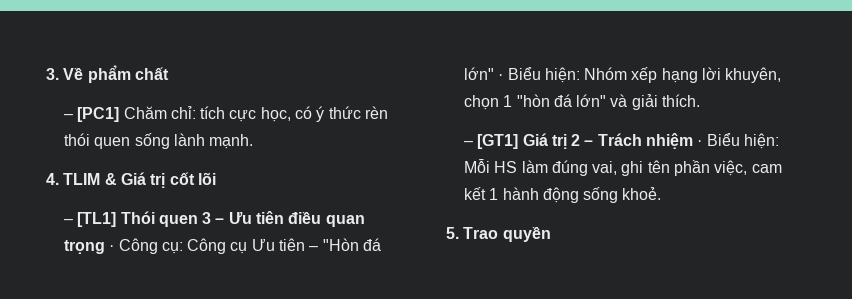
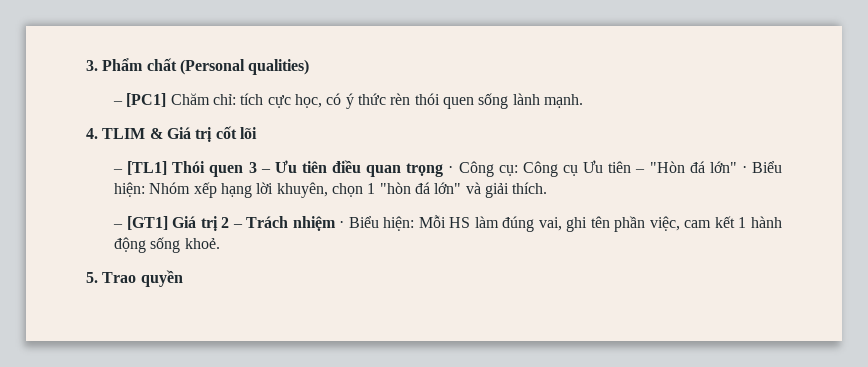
[63,65,131,83] Về phẩm -> [102,58,144,71] Phẩm
(169, 73) none -> [179,59,310,75] (Personal qualities)

